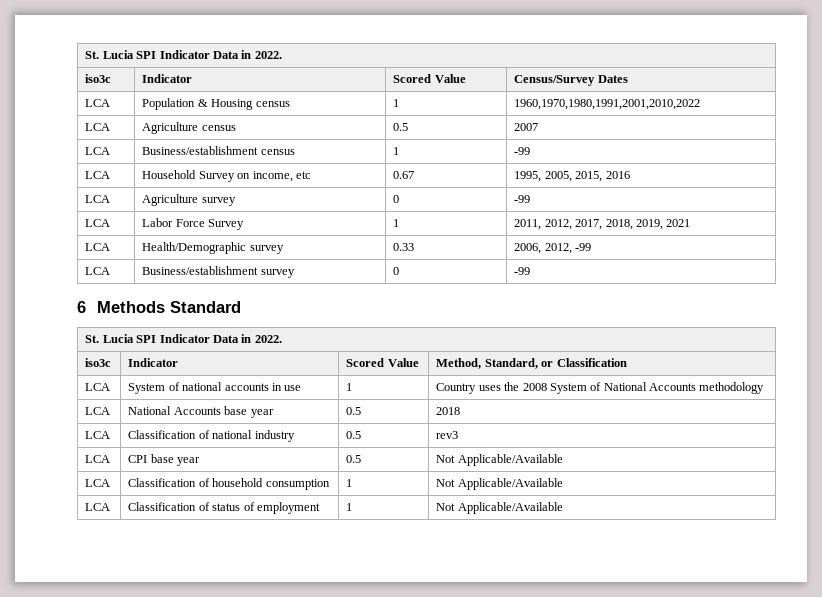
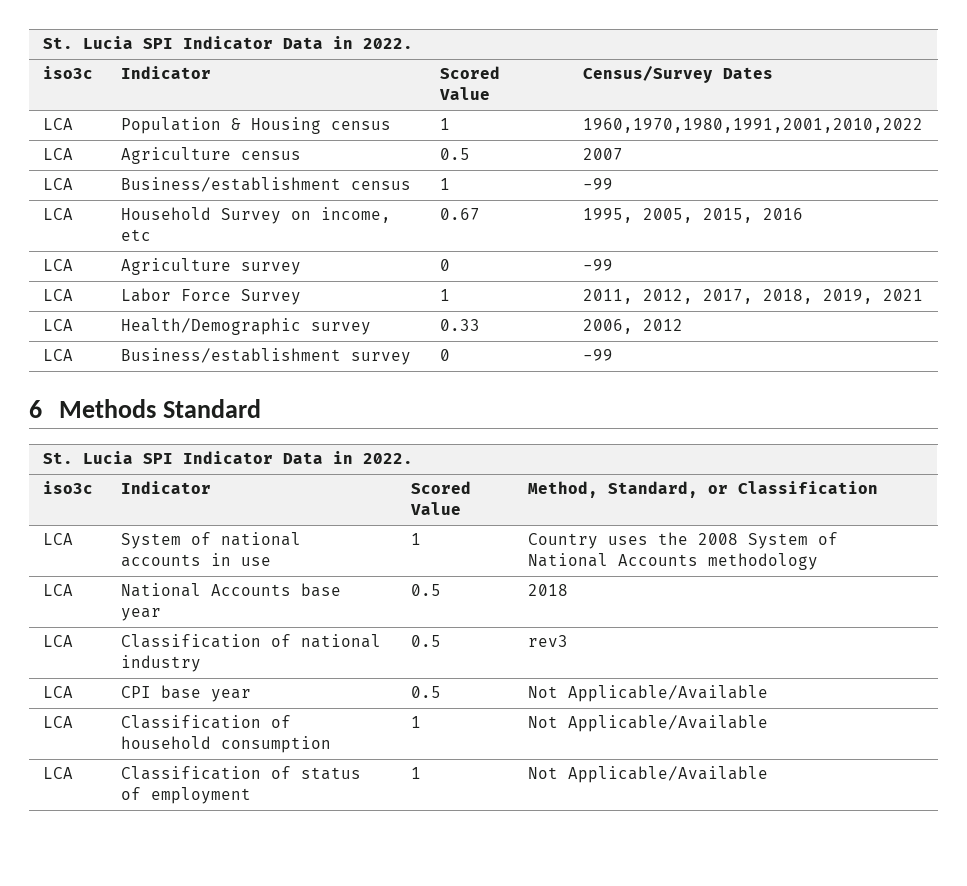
[544,243,592,254] 2012, -99 -> [642,319,683,331] 2012

